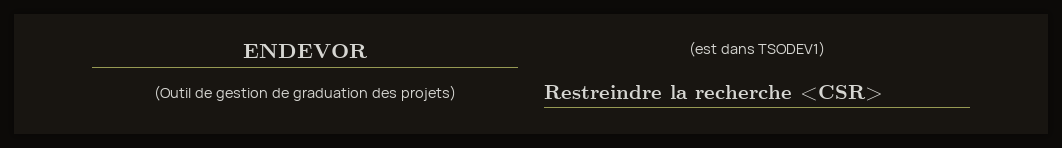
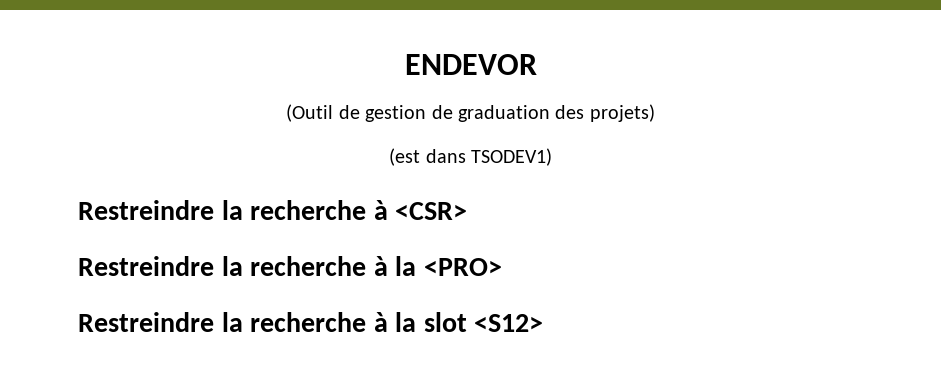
(792, 92) none -> [373,200,388,220] à
(883, 93) none -> [78,256,502,276] [78,312,544,332] // Restreindre la recherche à la <PRO> // Restreindre la recherche à la slot <S12>

